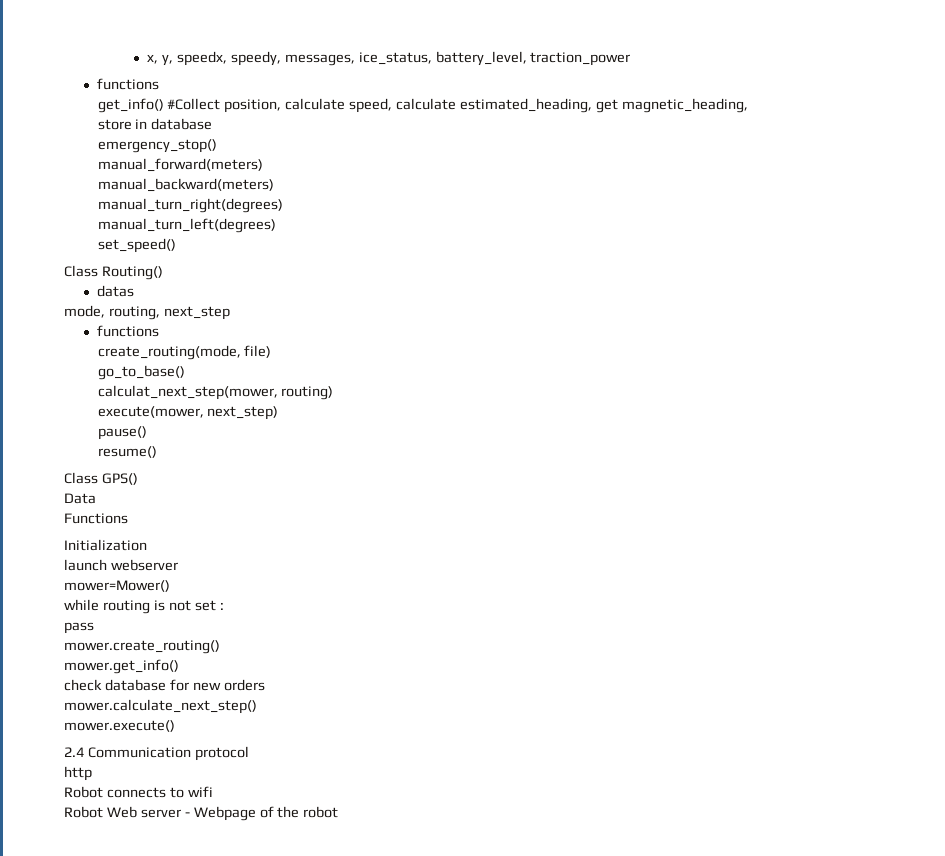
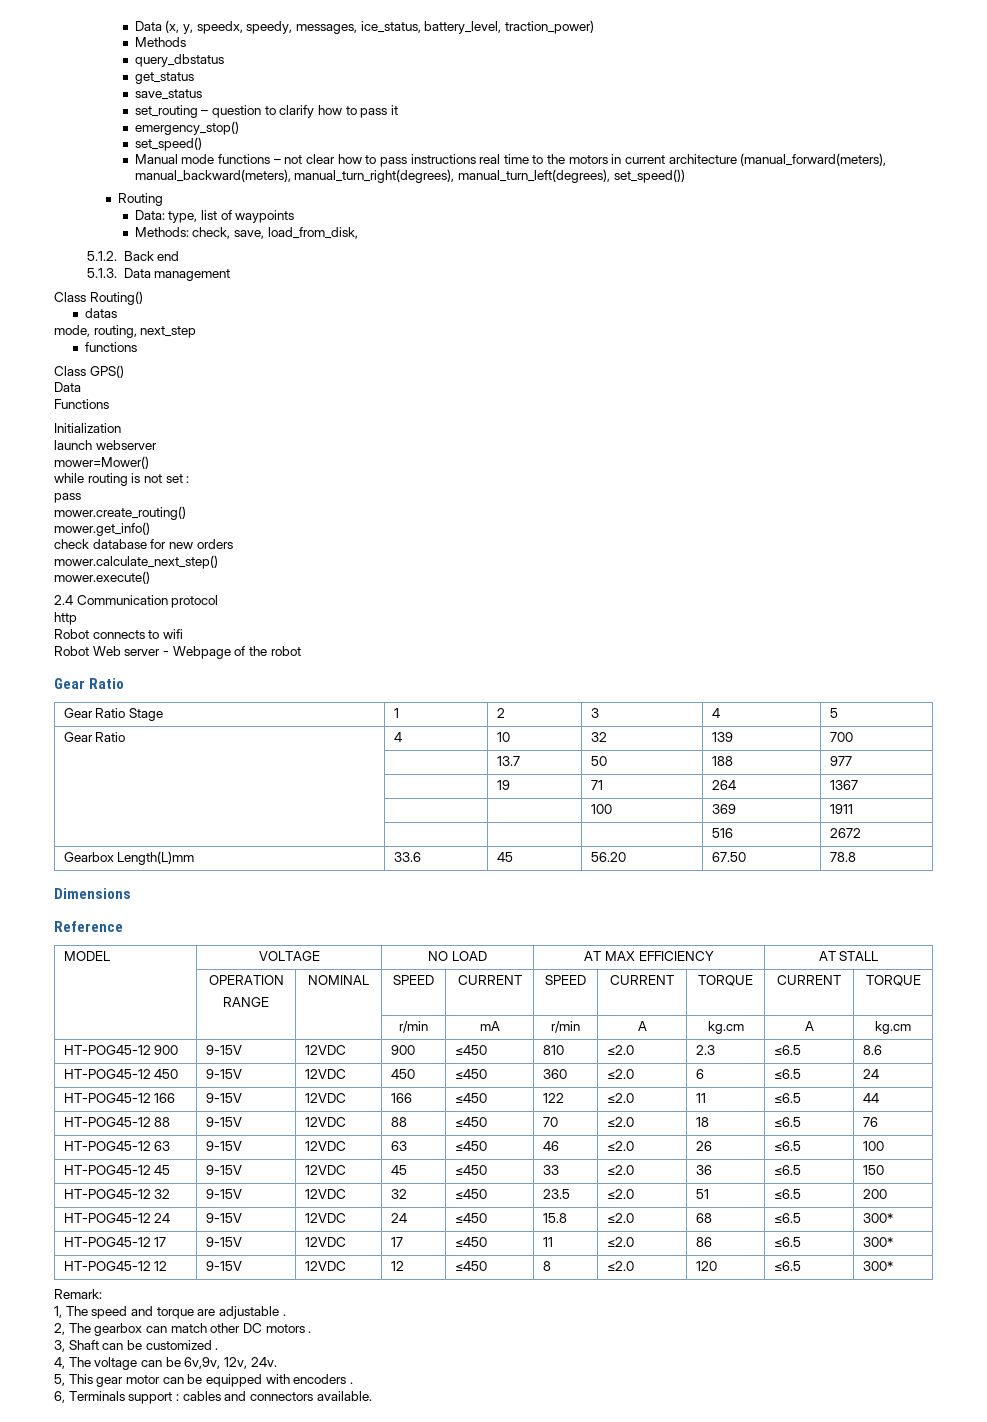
[147,54,159,64] x, -> [134,20,180,33] Data (x,
[530,52,631,66] [96,78,159,90] [97,98,748,113] [97,118,213,130] [97,139,217,153] [97,158,263,172] [97,178,274,192] [97,198,283,213] [97,218,276,233] [97,238,176,253] traction_power // functions // get_info() #Collect position, calculate speed, calculate estimated_heading, get magnetic_heading, // store in database // emergency_stop() // manual_forward(meters) // manual_backward(meters) // manual_turn_right(degrees) // manual_turn_left(degrees) // set_speed() -> [504,20,594,34] [134,37,186,47] [134,54,224,67] [134,72,194,84] [134,89,202,100] [134,105,398,118] [134,121,239,135] [134,137,202,151] [134,153,887,167] [134,169,685,183] [118,193,164,206] [134,210,295,223] [134,227,358,239] [86,251,180,261] [86,268,231,281] traction_power) // Methods // query_dbstatus // get_status // save_status // set_routing – question to clarify how to pass it // emergency_stop() // set_speed() // Manual mode functions – not clear how to pass instructions real time to the motors in current architecture (manual_forward(meters), manual_backward(meters), manual_turn_right(degrees), manual_turn_left(degrees), set_speed()) // Routing // Data: type, list of waypoints // Methods: check, save, load_from_disk, // 5.1.2. Back end // 5.1.3. Data management
[97,345,272,360] [97,365,185,380] [97,385,334,400] [97,406,279,420] [97,426,147,440] [97,446,157,458] // create_routing(mode, file) // go_to_base() // calculat_next_step(mower, routing) // execute(mower, next_step) // pause() // resume() -> (138, 347) none
(339, 812) none -> [54,678,125,689] [63,708,164,721] [393,708,399,718] [496,708,505,718] [590,708,599,718] [711,708,720,718] [829,708,838,718] [63,732,126,742] [393,732,402,742] [496,732,510,742] [590,732,607,742] [711,732,733,742] [829,732,853,742] [496,756,520,766] [590,756,607,766] [711,756,733,766] [829,756,852,766] [496,780,510,790] [590,780,603,790] [711,780,736,790] [829,780,858,790] [590,804,612,814] [711,804,736,814] [829,804,853,814] [711,828,733,838] [829,828,861,838] [63,851,195,865] [393,852,421,862] [496,852,513,862] [590,852,626,862] [711,852,746,862] [829,852,856,862] [54,888,131,899] [54,921,123,932] [63,951,110,961] [258,951,320,961] [428,951,487,961] [584,951,714,961] [818,951,879,961] [208,975,284,985] [223,997,269,1007] [308,975,369,985] [393,975,434,985] [457,975,522,985] [545,975,586,985] [610,975,674,985] [698,975,753,986] [777,975,841,985] [865,975,921,986] [399,1021,428,1033] [479,1021,500,1031] [551,1021,580,1033] [637,1021,647,1031] [707,1021,744,1034] [804,1021,814,1031] [875,1021,911,1034] [63,1045,179,1055] [205,1045,242,1055] [304,1045,346,1055] [390,1045,415,1055] [454,1045,487,1055] [542,1045,564,1055] [606,1045,634,1055] [695,1045,715,1055] [773,1045,801,1055] [862,1045,882,1055] [63,1069,179,1079] [205,1069,242,1079] [304,1069,346,1079] [390,1069,415,1079] [454,1069,487,1079] [542,1069,567,1079] [606,1069,634,1079] [695,1069,704,1079] [773,1069,801,1079] [862,1069,879,1079] [63,1093,176,1103] [205,1093,242,1103] [304,1093,346,1103] [390,1093,412,1103] [454,1093,487,1103] [542,1093,564,1103] [606,1093,634,1103] [695,1093,706,1103] [773,1093,801,1103] [862,1093,879,1103] [63,1117,171,1127] [205,1117,242,1127] [304,1117,346,1127] [390,1117,407,1127] [454,1117,487,1127] [542,1117,558,1127] [606,1117,634,1127] [695,1117,709,1127] [773,1117,801,1127] [862,1117,878,1127] [63,1141,171,1151] [205,1141,242,1151] [304,1141,346,1151] [390,1141,407,1151] [454,1141,487,1151] [542,1141,559,1151] [606,1141,634,1151] [695,1141,712,1151] [773,1141,801,1151] [862,1141,884,1151] [63,1165,171,1175] [205,1165,242,1175] [304,1165,346,1175] [390,1165,407,1175] [454,1165,487,1175] [542,1165,559,1175] [606,1165,634,1175] [695,1165,712,1175] [773,1165,801,1175] [862,1165,884,1175] [63,1189,171,1199] [205,1189,242,1199] [304,1189,346,1199] [390,1189,407,1199] [454,1189,487,1199] [542,1189,570,1199] [606,1189,634,1199] [695,1189,709,1199] [773,1189,801,1199] [862,1189,887,1199] [63,1213,171,1223] [205,1213,242,1223] [304,1213,346,1223] [390,1213,407,1223] [454,1213,487,1223] [542,1213,567,1223] [606,1213,634,1223] [695,1213,712,1223] [773,1213,801,1223] [862,1213,893,1223] [63,1237,167,1247] [205,1237,242,1247] [304,1237,346,1247] [390,1237,403,1247] [454,1237,487,1247] [542,1237,553,1247] [606,1237,634,1247] [695,1237,712,1247] [773,1237,801,1247] [862,1237,893,1247] [63,1261,168,1271] [205,1261,242,1271] [304,1261,346,1271] [390,1261,404,1271] [454,1261,487,1271] [542,1261,551,1271] [606,1261,634,1271] [695,1261,717,1271] [773,1261,801,1271] [862,1261,893,1271] [54,1289,102,1299] [54,1306,286,1319] [54,1323,312,1336] [54,1340,219,1352] [54,1357,277,1370] [54,1374,353,1387] [54,1391,372,1404] // Gear Ratio // Gear Ratio Stage | 1 | 2 | 3 | 4 | 5 // Gear Ratio | 4 | 10 | 32 | 139 | 700 // | | 13.7 | 50 | 188 | 977 // | | 19 | 71 | 264 | 1367 // | | | 100 | 369 | 1911 // | | | | 516 | 2672 // Gearbox Length(L)mm | 33.6 | 45 | 56.20 | 67.50 | 78.8 // Dimensions // Reference // MODEL | VOLTAGE | NO LOAD | AT MAX EFFICIENCY | AT STALL // | OPERATION // RANGE | NOMINAL | SPEED | CURRENT | SPEED | CURRENT | TORQUE | CURRENT | TORQUE // | | | r/min | mA | r/min | A | kg.cm | A | kg.cm // HT-POG45-12 900 | 9-15V | 12VDC | 900 | ≤450 | 810 | ≤2.0 | 2.3 | ≤6.5 | 8.6 // HT-POG45-12 450 | 9-15V | 12VDC | 450 | ≤450 | 360 | ≤2.0 | 6 | ≤6.5 | 24 // HT-POG45-12 166 | 9-15V | 12VDC | 166 | ≤450 | 122 | ≤2.0 | 11 | ≤6.5 | 44 // HT-POG45-12 88 | 9-15V | 12VDC | 88 | ≤450 | 70 | ≤2.0 | 18 | ≤6.5 | 76 // HT-POG45-12 63 | 9-15V | 12VDC | 63 | ≤450 | 46 | ≤2.0 | 26 | ≤6.5 | 100 // HT-POG45-12 45 | 9-15V | 12VDC | 45 | ≤450 | 33 | ≤2.0 | 36 | ≤6.5 | 150 // HT-POG45-12 32 | 9-15V | 12VDC | 32 | ≤450 | 23.5 | ≤2.0 | 51 | ≤6.5 | 200 // HT-POG45-12 24 | 9-15V | 12VDC | 24 | ≤450 | 15.8 | ≤2.0 | 68 | ≤6.5 | 300* // HT-POG45-12 17 | 9-15V | 12VDC | 17 | ≤450 | 11 | ≤2.0 | 86 | ≤6.5 | 300* // HT-POG45-12 12 | 9-15V | 12VDC | 12 | ≤450 | 8 | ≤2.0 | 120 | ≤6.5 | 300* // Remark: // 1, The speed and torque are adjustable . // 2, The gearbox can match other DC motors . // 3, Shaft can be customized . // 4, The voltage can be 6v,9v, 12v, 24v. // 5, This gear motor can be equipped with encoders . // 6, Terminals support : cables and connectors available.

